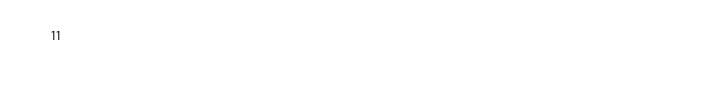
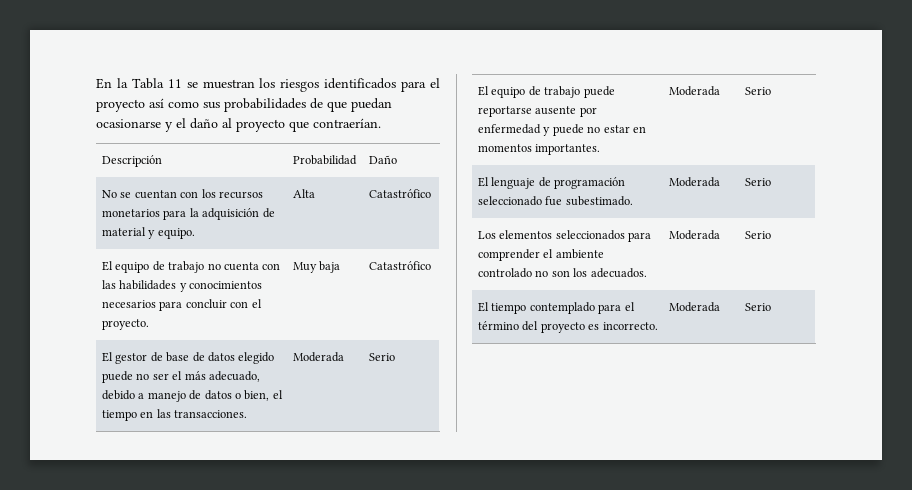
[51,30,61,40] 11 -> [96,78,440,92] [96,98,392,112] [96,118,381,132] [102,155,163,167] [293,155,358,165] [369,155,398,164] [102,189,263,199] [102,208,275,220] [102,227,195,239] [293,189,316,198] [369,189,432,198] [102,261,281,273] [102,280,263,292] [102,299,262,311] [102,319,150,330] [293,261,341,273] [369,261,432,270] [102,352,275,364] [102,371,260,383] [102,390,283,402] [102,409,248,421] [293,352,345,362] [369,353,396,361] [478,86,615,98] [478,106,597,117] [478,124,646,136] [478,144,601,155] [669,86,721,96] [745,87,772,95] [478,177,626,189] [478,196,633,206] [669,177,721,187] [745,178,772,186] [478,230,652,242] [478,249,604,261] [478,268,647,278] [669,230,721,240] [745,231,772,239] [478,302,635,314] [478,321,658,333] [669,302,721,312] [745,303,772,311] En la Tabla 11 se muestran los riesgos identificados para el proyecto así como sus probabilidades de que puedan ocasionarse y el daño al proyecto que contraerían. // Descripción | Probabilidad | Daño // No se cuentan con los recursos monetarios para la adquisición de material y equipo. | Alta | Catastrófico // El equipo de trabajo no cuenta con las habilidades y conocimientos necesarios para concluir con el proyecto. | Muy baja | Catastrófico // El gestor de base de datos elegido puede no ser el más adecuado, debido a manejo de datos o bien, el tiempo en las transacciones. | Moderada | Serio // El equipo de trabajo puede reportarse ausente por enfermedad y puede no estar en momentos importantes. | Moderada | Serio // El lenguaje de programación seleccionado fue subestimado. | Moderada | Serio // Los elementos seleccionados para comprender el ambiente controlado no son los adecuados. | Moderada | Serio // El tiempo contemplado para el término del proyecto es incorrecto. | Moderada | Serio

